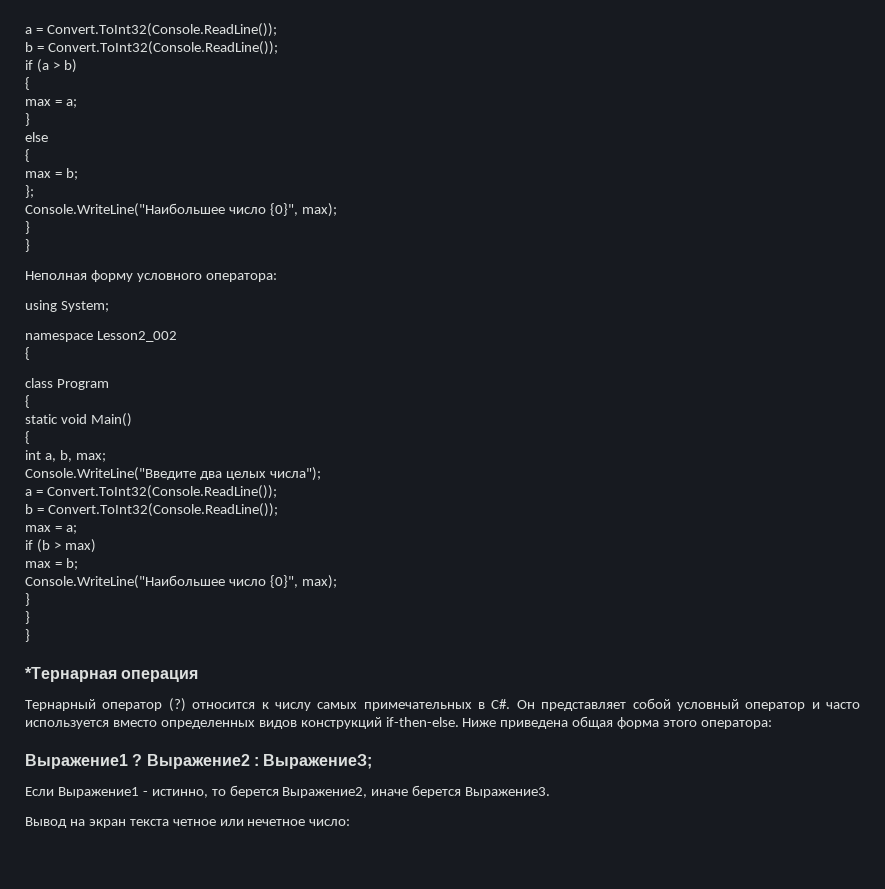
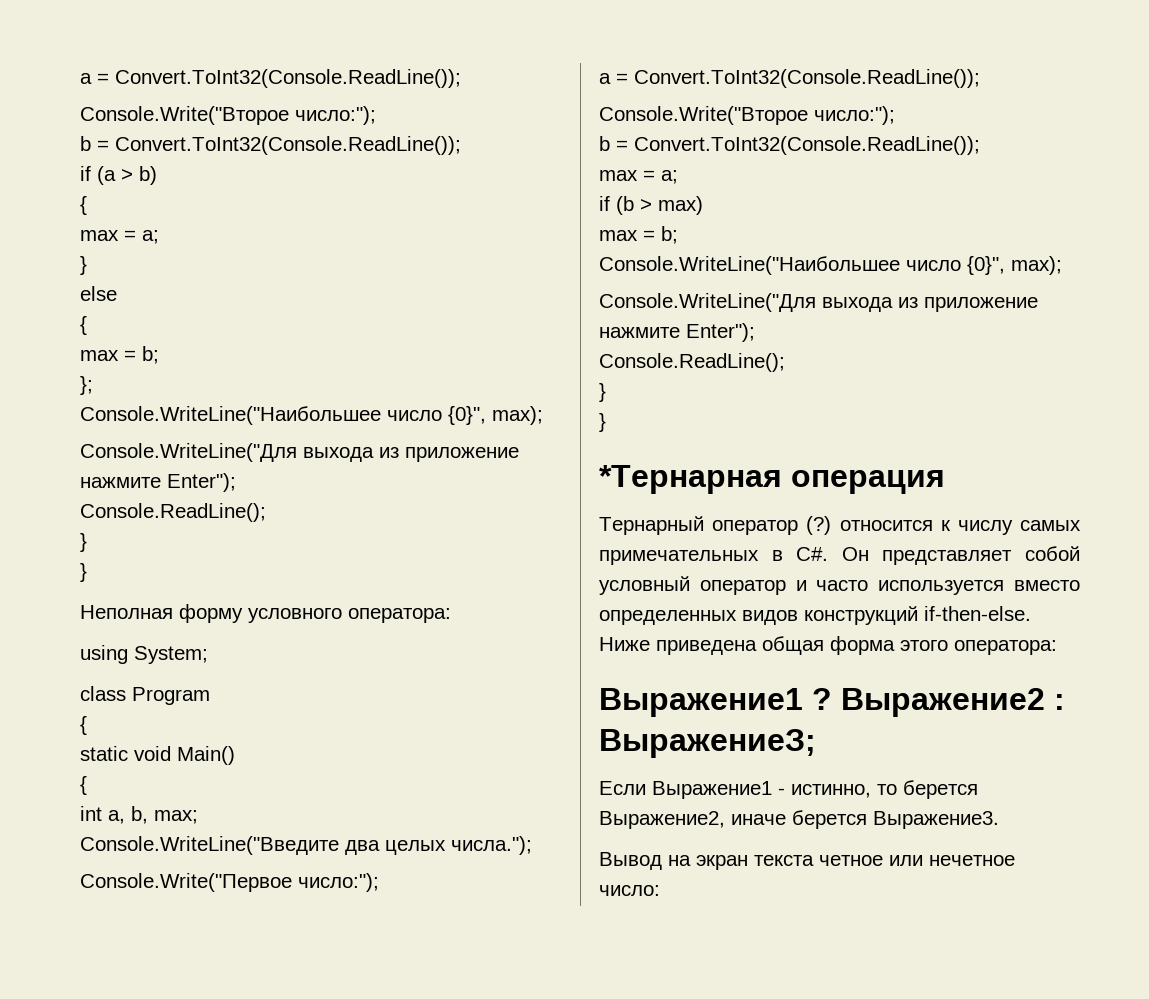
[25,23,277,37] a = Convert.ToInt32(Console.ReadLine()); -> [80,69,461,88] [80,106,376,125] a = Convert.ToInt32(Console.ReadLine()); // Console.Write("Второе число:");
(337, 210) none -> [80,443,519,462] [80,473,236,492] [80,503,266,522] // Console.WriteLine("Для выхода из приложение нажмите Enter"); // Console.ReadLine();
[25,331,177,342] [25,347,30,360] // namespace Lesson2_002 // { -> (208, 655) none
[269,467,321,481] [25,485,277,499] числа"); // a = Convert.ToInt32(Console.ReadLine()); -> [451,836,532,855] [80,873,379,892] [599,69,980,88] [599,106,895,125] числа."); // Console.Write("Первое число:"); // a = Convert.ToInt32(Console.ReadLine()); // Console.Write("Второе число:");
[25,593,30,606] } -> [599,293,1038,312] [599,323,755,342] [599,353,785,372] Console.WriteLine("Для выхода из приложение нажмите Enter"); // Console.ReadLine();

